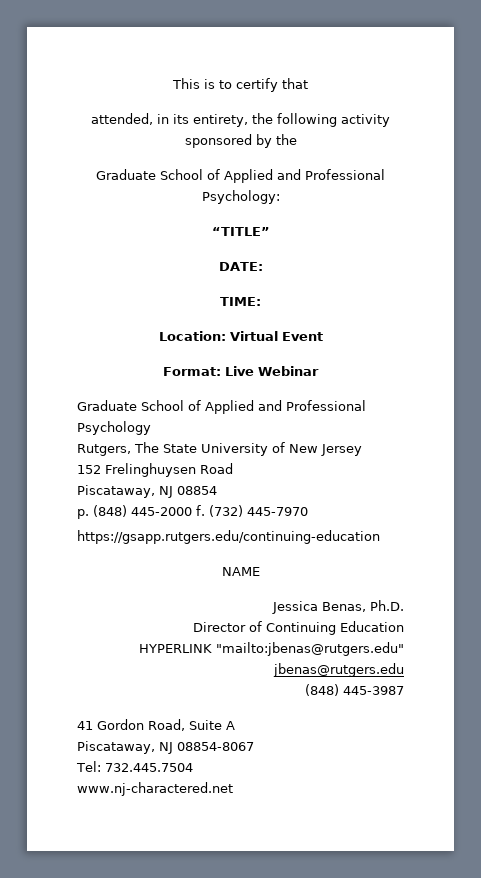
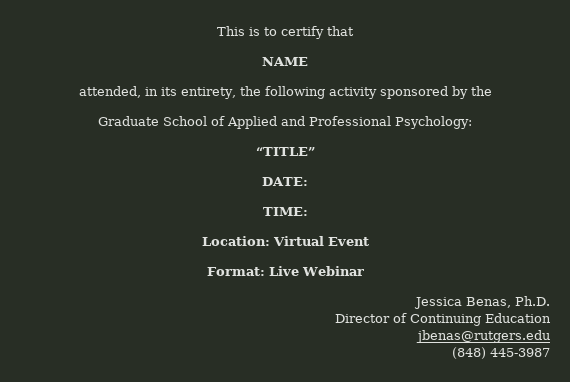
(308, 83) none -> [262,57,308,66] // NAME
[77,400,366,414] [77,421,151,435] [77,442,362,456] [77,463,233,477] [77,485,217,498] [77,505,308,519] [77,530,380,544] [221,567,260,576] // Graduate School of Applied and Professional Psychology // Rutgers, The State University of New Jersey // 152 Frelinghuysen Road // Piscataway, NJ 08854 // p. (848) 445-2000 f. (732) 445-7970 // https://gsapp.rutgers.edu/continuing-education // NAME -> (364, 271) none
[139,642,404,656] HYPERLINK "mailto:jbenas@rutgers.edu" -> (551, 318) none
[77,719,235,731] [77,741,254,754] [76,761,193,772] [77,782,233,796] // 41 Gordon Road, Suite A // Piscataway, NJ 08854-8067 // Tel: 732.445.7504 // www.nj-charactered.net -> (550, 352) none

